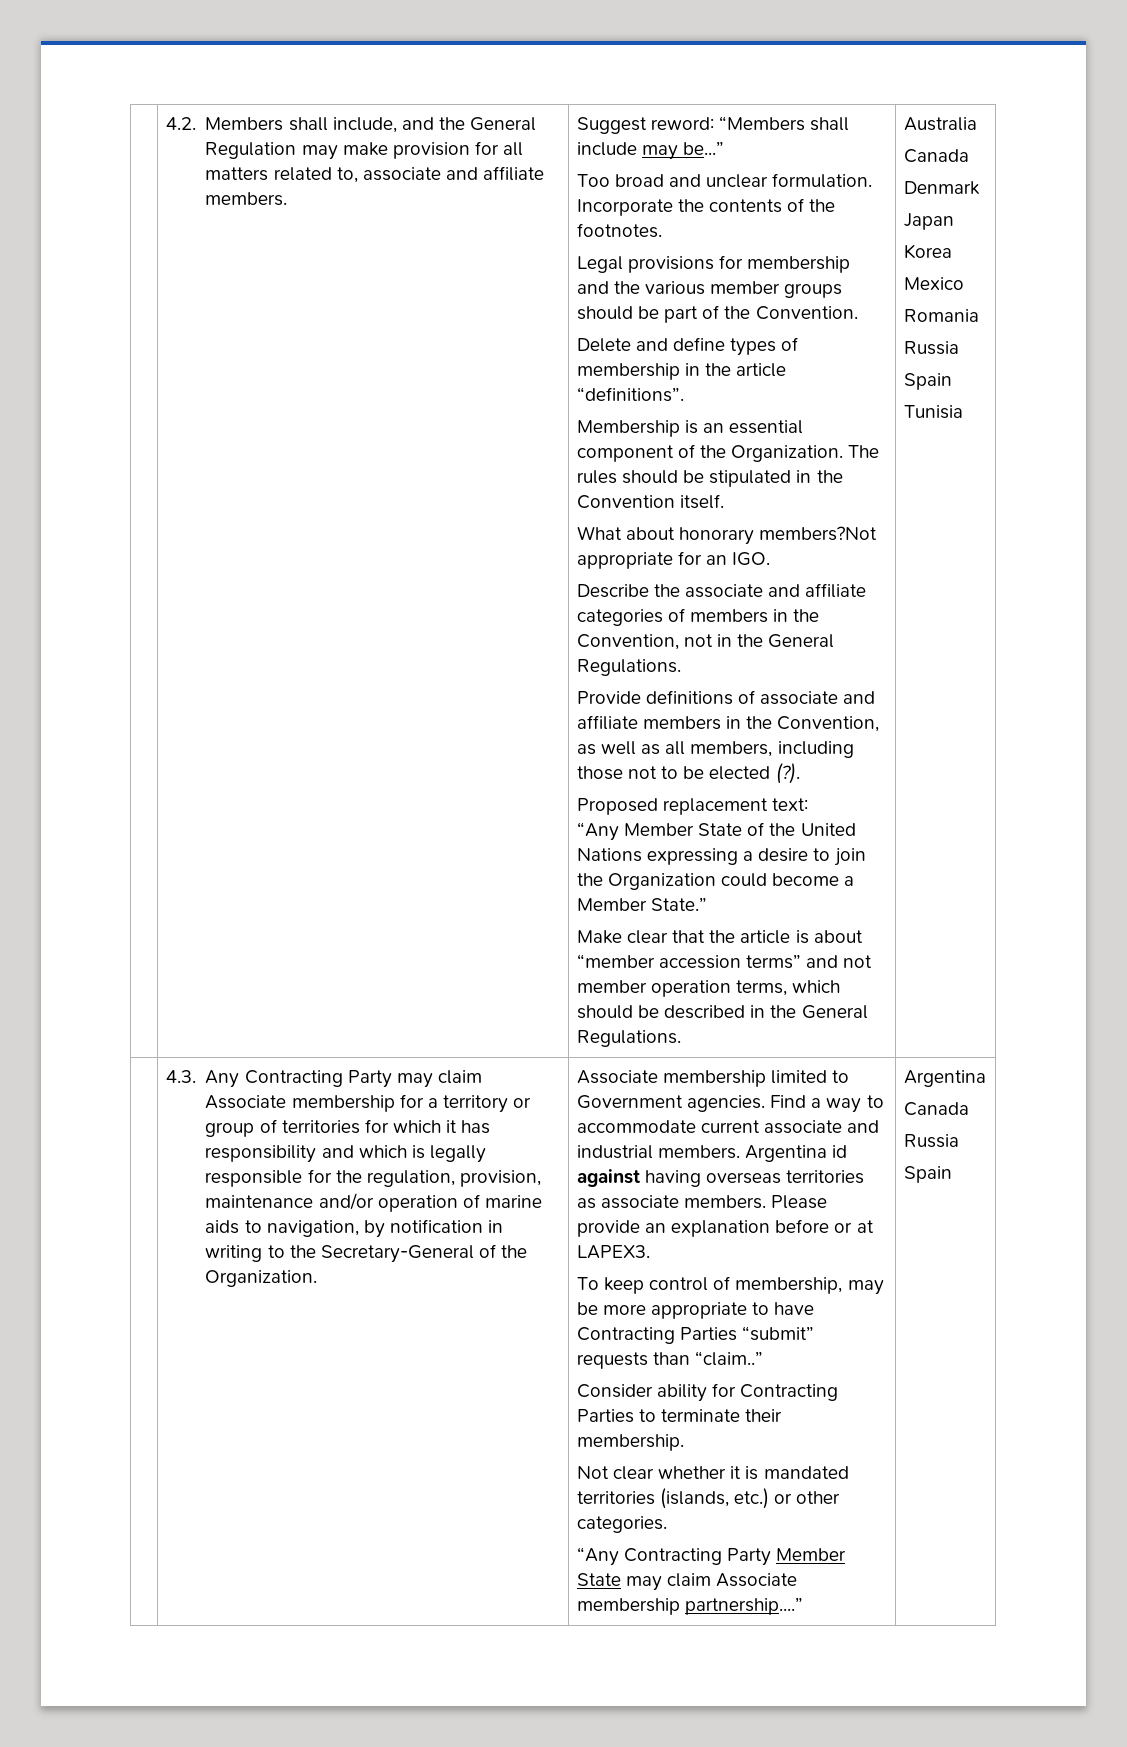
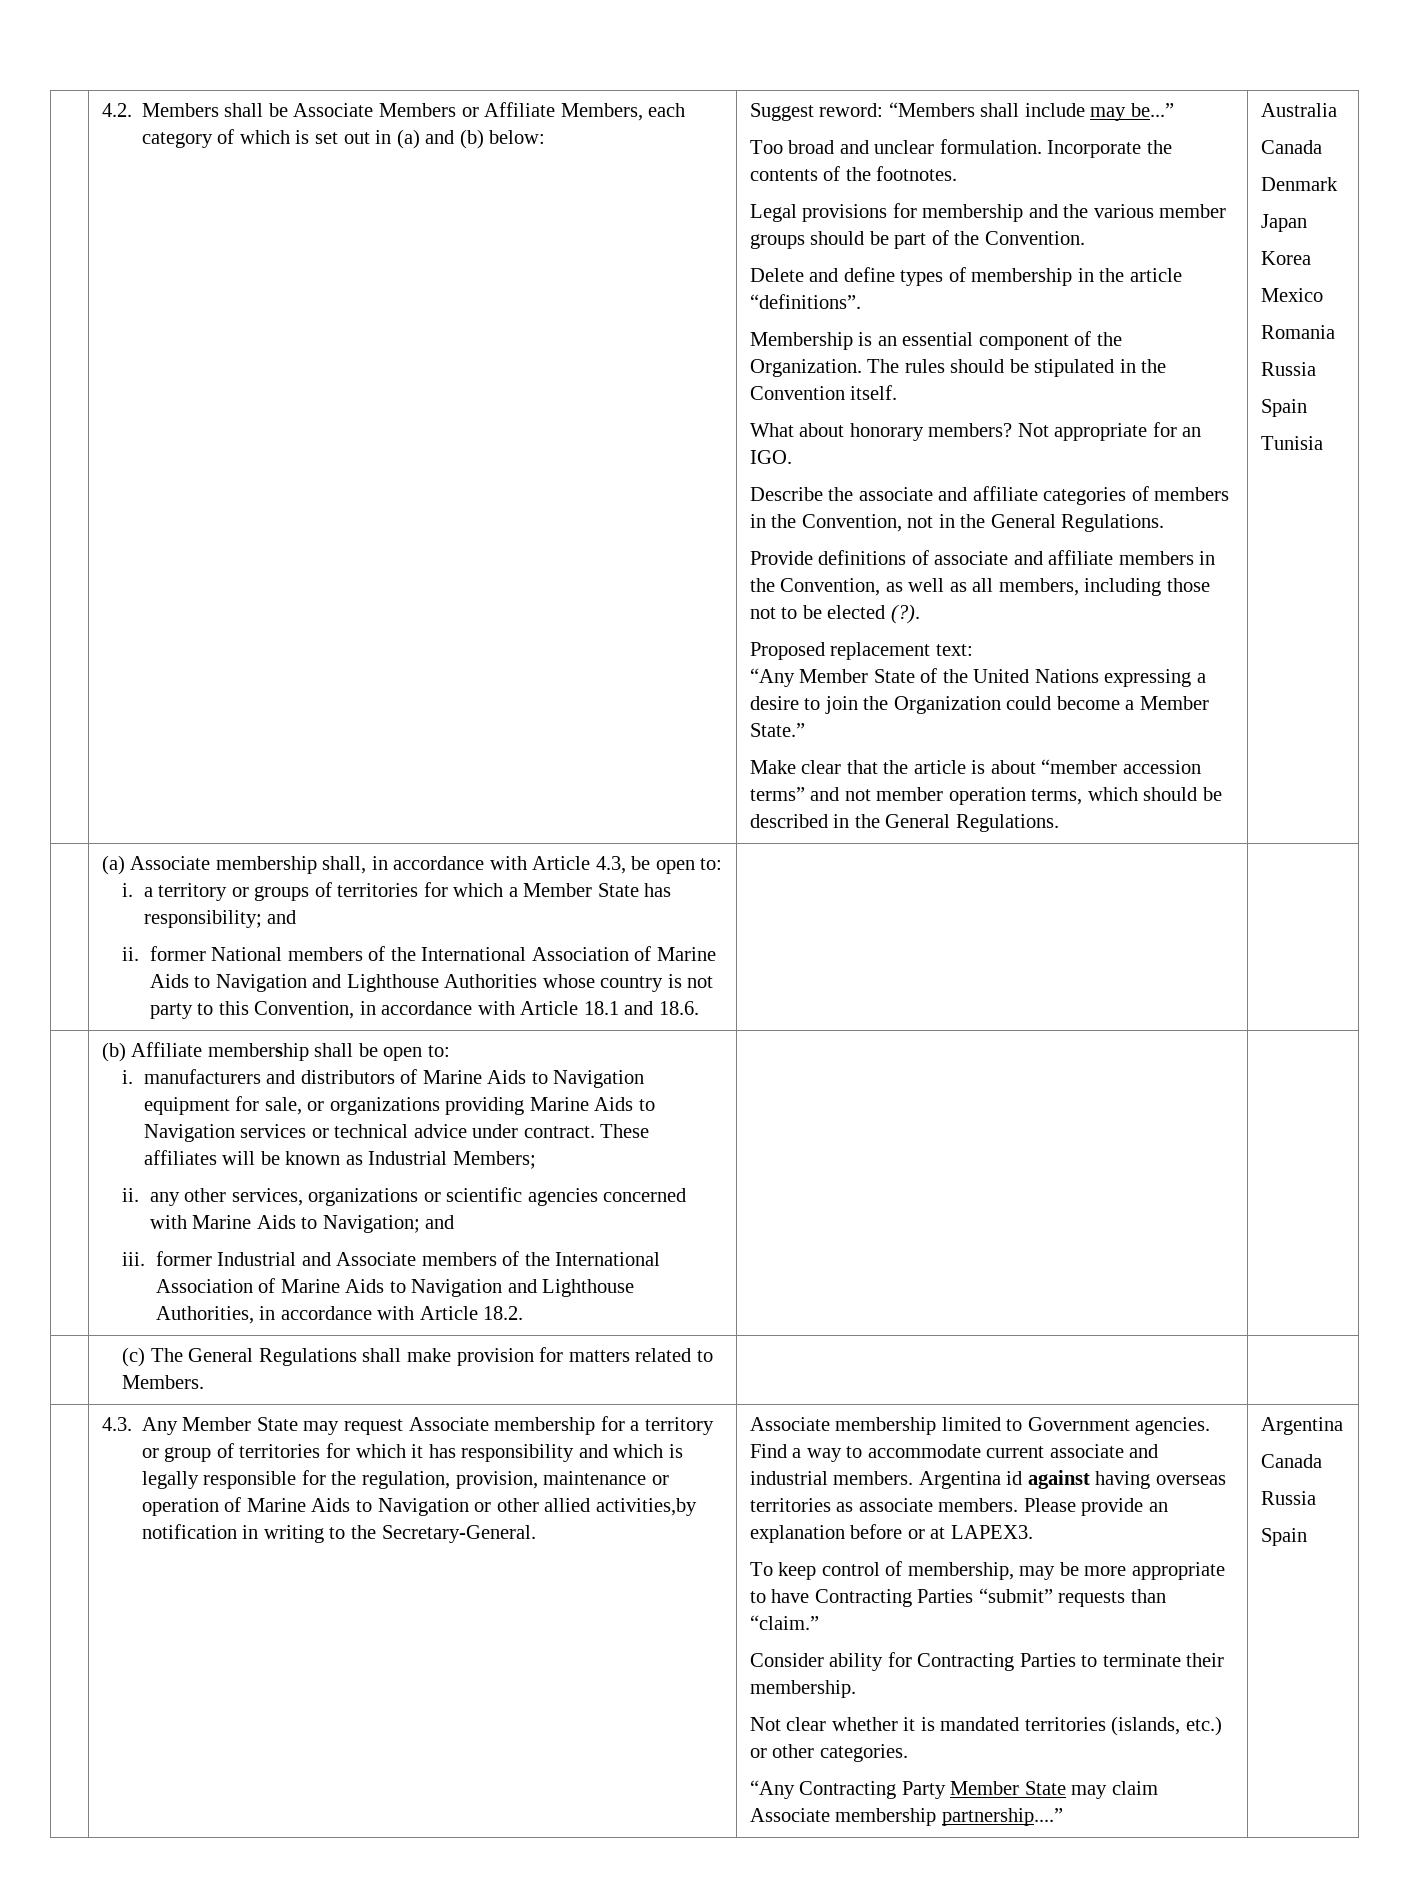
[332,117,537,133] [205,141,524,160] [205,166,545,183] [205,192,288,206] include, and the General Regulation may make provision for all matters related to, associate and affiliate members. -> [268,102,686,121] [141,129,546,149] be Associate Members or Affiliate Members, each category of which is set out in (a) and (b) below:
[759,526,878,541] members?Not -> [928,423,1049,437] members? Not
[165,1070,482,1088] 4.3. Any Contracting Party may claim -> [101,855,723,875] [122,882,672,901] [143,910,297,928] [122,946,716,961] [149,974,714,992] [149,1001,699,1019] [101,1042,450,1062] [122,1069,645,1088] [143,1096,655,1115] [143,1124,650,1142] [143,1150,536,1169] [122,1187,687,1206] [149,1215,455,1233] [122,1251,661,1266] [155,1278,635,1297] [155,1306,524,1324] [122,1347,713,1367] [122,1375,205,1389] [101,1417,403,1435] (a) Associate membership shall, in accordance with Article 4.3, be open to: // i. a territory or groups of territories for which a Member State has responsibility; and // ii. former National members of the International Association of Marine Aids to Navigation and Lighthouse Authorities whose country is not party to this Convention, in accordance with Article 18.1 and 18.6. | | // | (b) Affiliate membership shall be open to: // i. manufacturers and distributors of Marine Aids to Navigation equipment for sale, or organizations providing Marine Aids to Navigation services or technical advice under contract. These affiliates will be known as Industrial Members; // ii. any other services, organizations or scientific agencies concerned with Marine Aids to Navigation; and // iii. former Industrial and Associate members of the International Association of Marine Aids to Navigation and Lighthouse Authorities, in accordance with Article 18.2. | | // | (c) The General Regulations shall make provision for matters related to Members. | | // | 4.3. Any Member State may request
[318,1193,374,1210] and/or -> [651,1475,669,1485] or
[484,1195,542,1208] [205,1220,385,1238] marine aids to navigation, by -> [246,1498,697,1516] Marine Aids to Navigation or other allied activities,by
[320,1244,528,1263] [205,1270,318,1287] Secretary-General of the Organization. -> [381,1525,536,1543] Secretary-General.
[695,1351,764,1366] “claim..” -> [749,1615,819,1630] “claim.”

